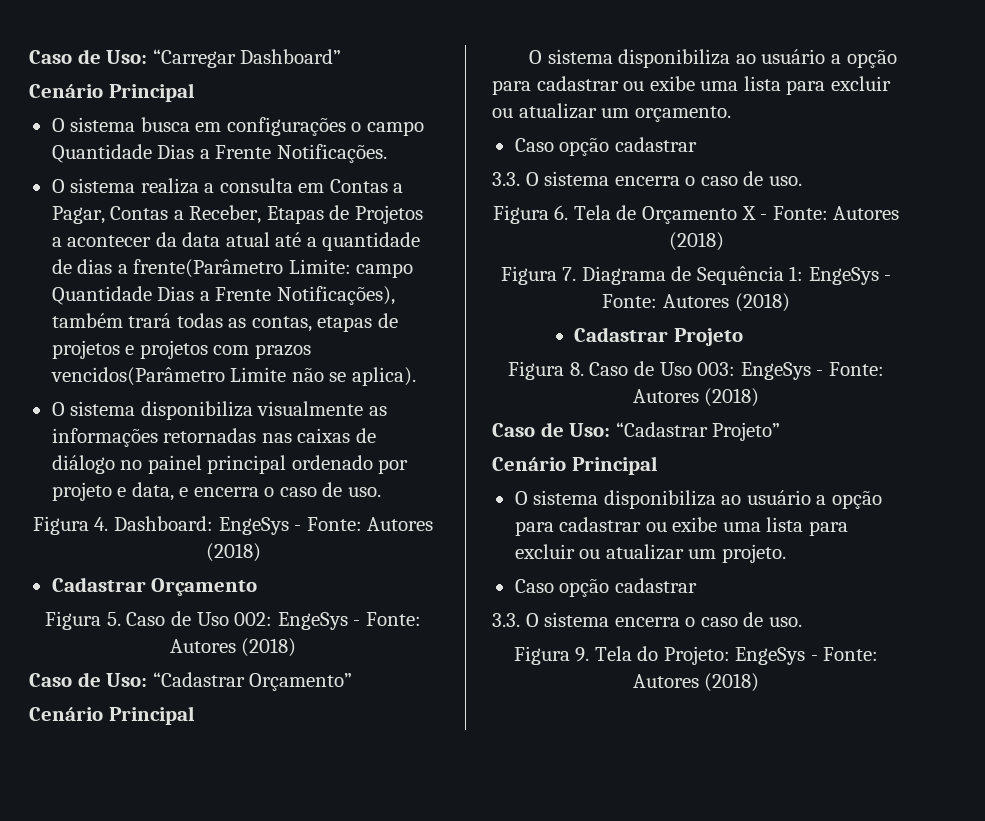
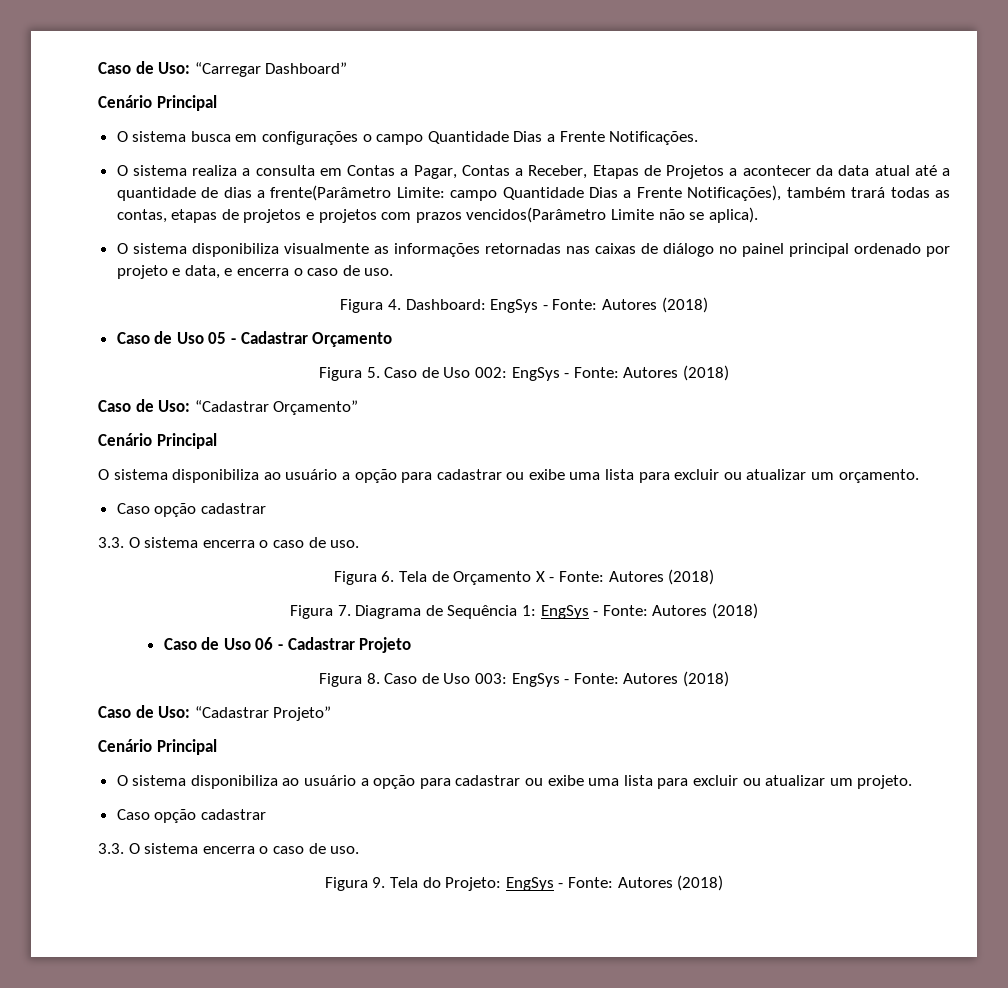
[218,517,434,535] [205,543,261,562] EngeSys - Fonte: Autores (2018) // -> [490,297,708,313] [116,331,237,344] EngSys - Fonte: Autores (2018) // Caso de Uso 05 -
[277,612,348,630] EngeSys -> [511,367,560,381] EngSys
[808,267,892,285] [602,293,790,312] EngeSys - Fonte: Autores (2018) // -> [540,603,758,619] [163,637,283,650] EngSys - Fonte: Autores (2018) // Caso de Uso 06 -
[740,362,811,380] EngeSys -> [511,673,560,687] EngSys
[735,647,806,665] EngeSys -> [505,877,554,891] EngSys

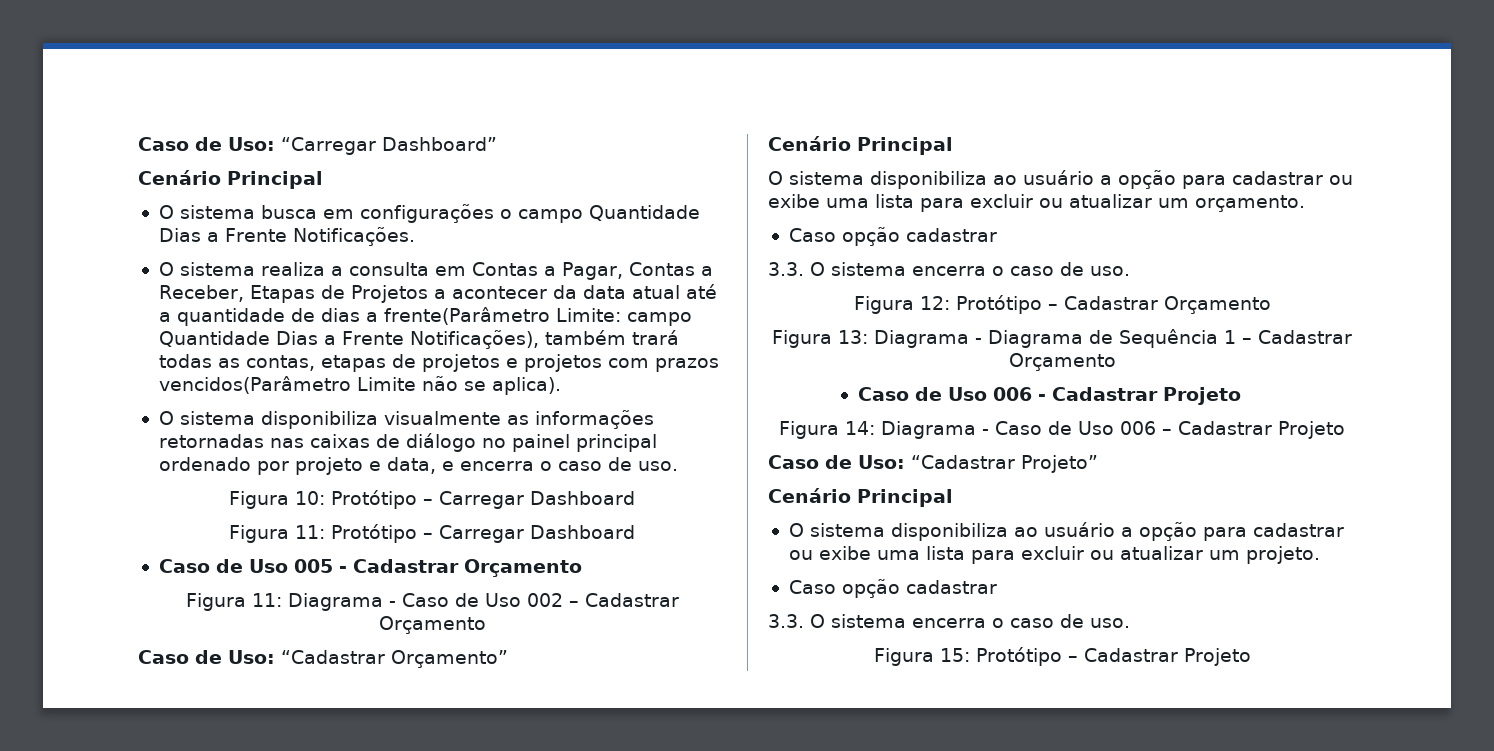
[388,297,708,313] [116,331,393,347] [319,365,729,381] 4. Dashboard: EngSys - Fonte: Autores (2018) // Caso de Uso 05 - Cadastrar Orçamento // Figura 5. Caso de Uso 002: EngSys - Fonte: Autores (2018) -> [294,490,635,509] [229,524,635,543] [158,559,582,577] [185,593,679,611] [378,616,486,634] 10: Protótipo – Carregar Dashboard // Figura 11: Protótipo – Carregar Dashboard // Caso de Uso 005 - Cadastrar Orçamento // Figura 11: Diagrama - Caso de Uso 002 – Cadastrar Orçamento
[381,569,715,585] [290,603,758,619] [163,637,274,650] 6. Tela de Orçamento X - Fonte: Autores (2018) // Figura 7. Diagrama de Sequência 1: EngSys - Fonte: Autores (2018) // Caso de Uso 06 -> [919,295,1271,314] [772,329,1352,348] [1008,353,1116,371] [858,387,1033,401] 12: Protótipo – Cadastrar Orçamento // Figura 13: Diagrama - Diagrama de Sequência 1 – Cadastrar Orçamento // Caso de Uso 006
[366,671,729,687] 8. Caso de Uso 003: EngSys - Fonte: Autores (2018) -> [844,421,1345,439] 14: Diagrama - Caso de Uso 006 – Cadastrar Projeto
[372,875,724,891] 9. Tela do Projeto: EngSys - Fonte: Autores (2018) -> [939,647,1251,666] 15: Protótipo – Cadastrar Projeto

